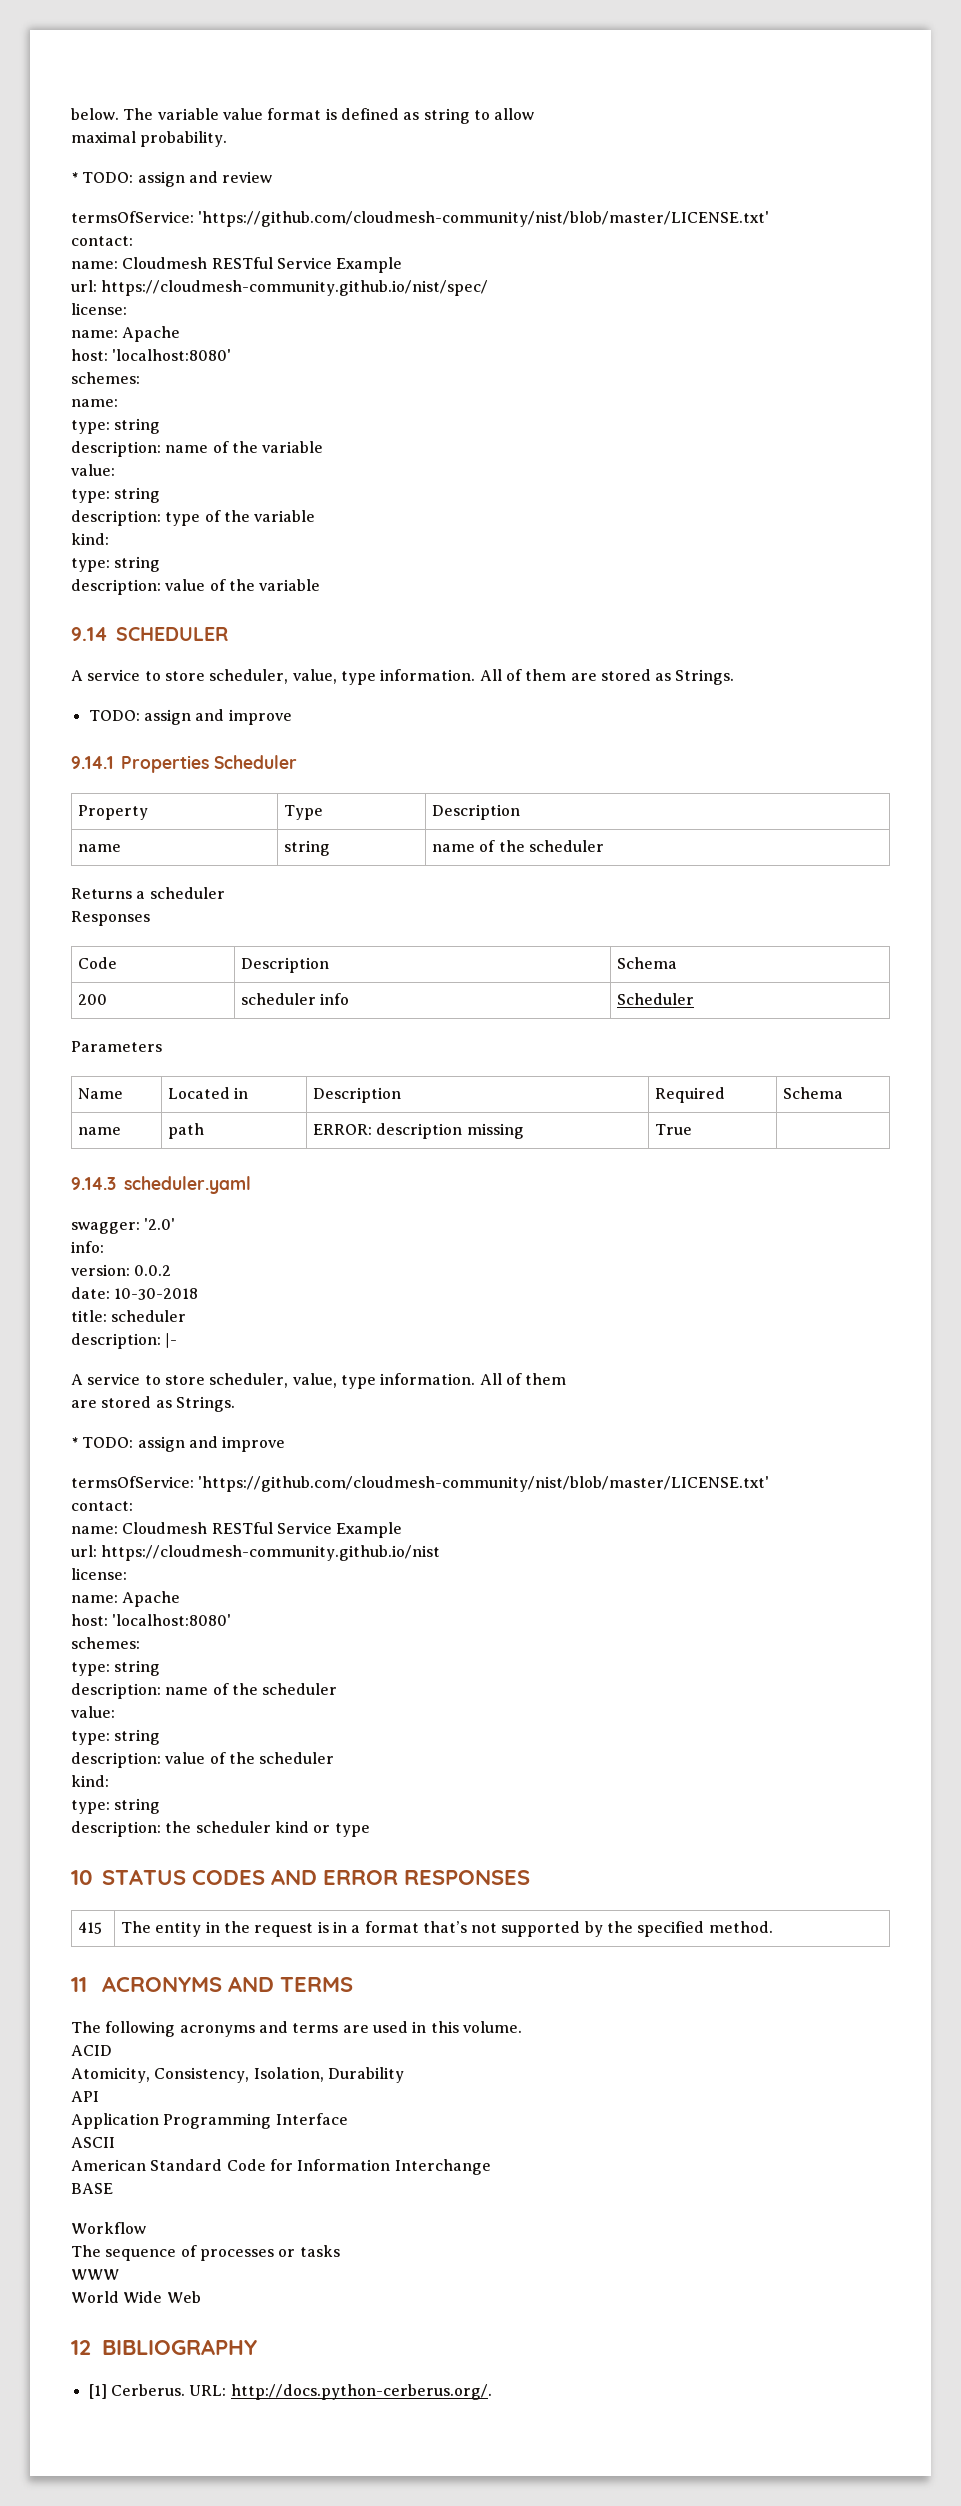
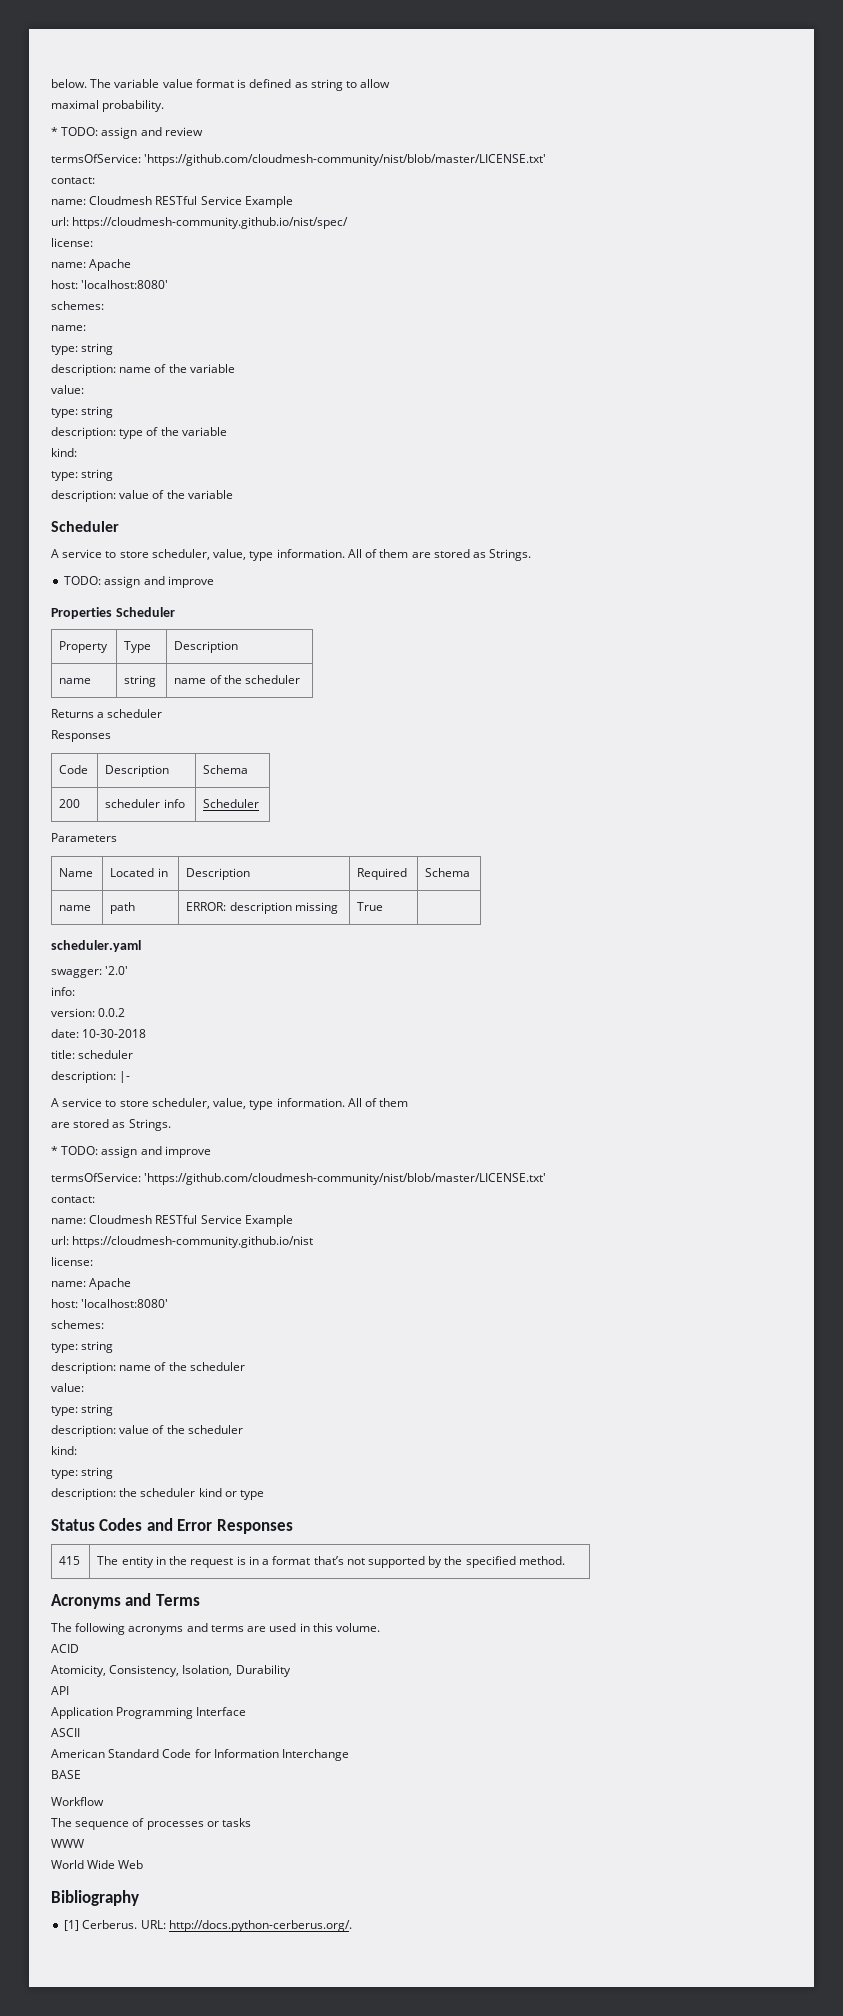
[71,627,228,641] 9.14 SCHEDULER -> [51,521,119,532] Scheduler
[71,756,113,769] 9.14.1 -> (214, 582) none
[71,1177,116,1190] 9.14.3 -> (384, 906) none
[71,1869,530,1885] 10 STATUS CODES AND ERROR RESPONSES -> [51,1518,293,1534] Status Codes and Error Responses
[71,1976,353,1992] 11 ACRONYMS AND TERMS -> [51,1593,200,1609] Acronyms and Terms
[71,2339,257,2355] 12 BIBLIOGRAPHY -> [51,1890,139,1906] Bibliography

